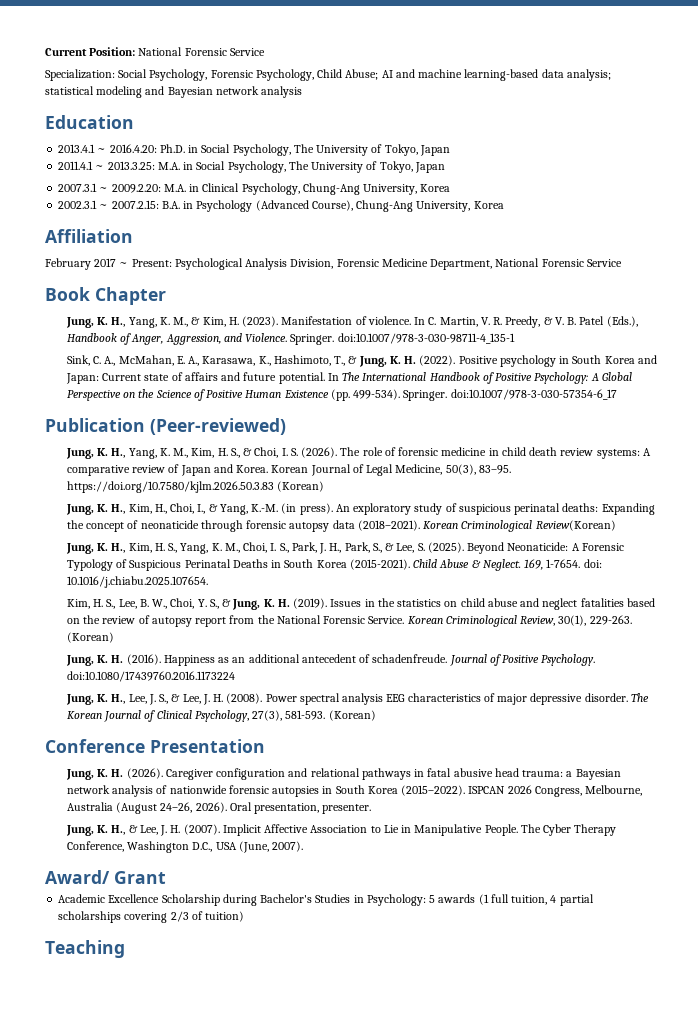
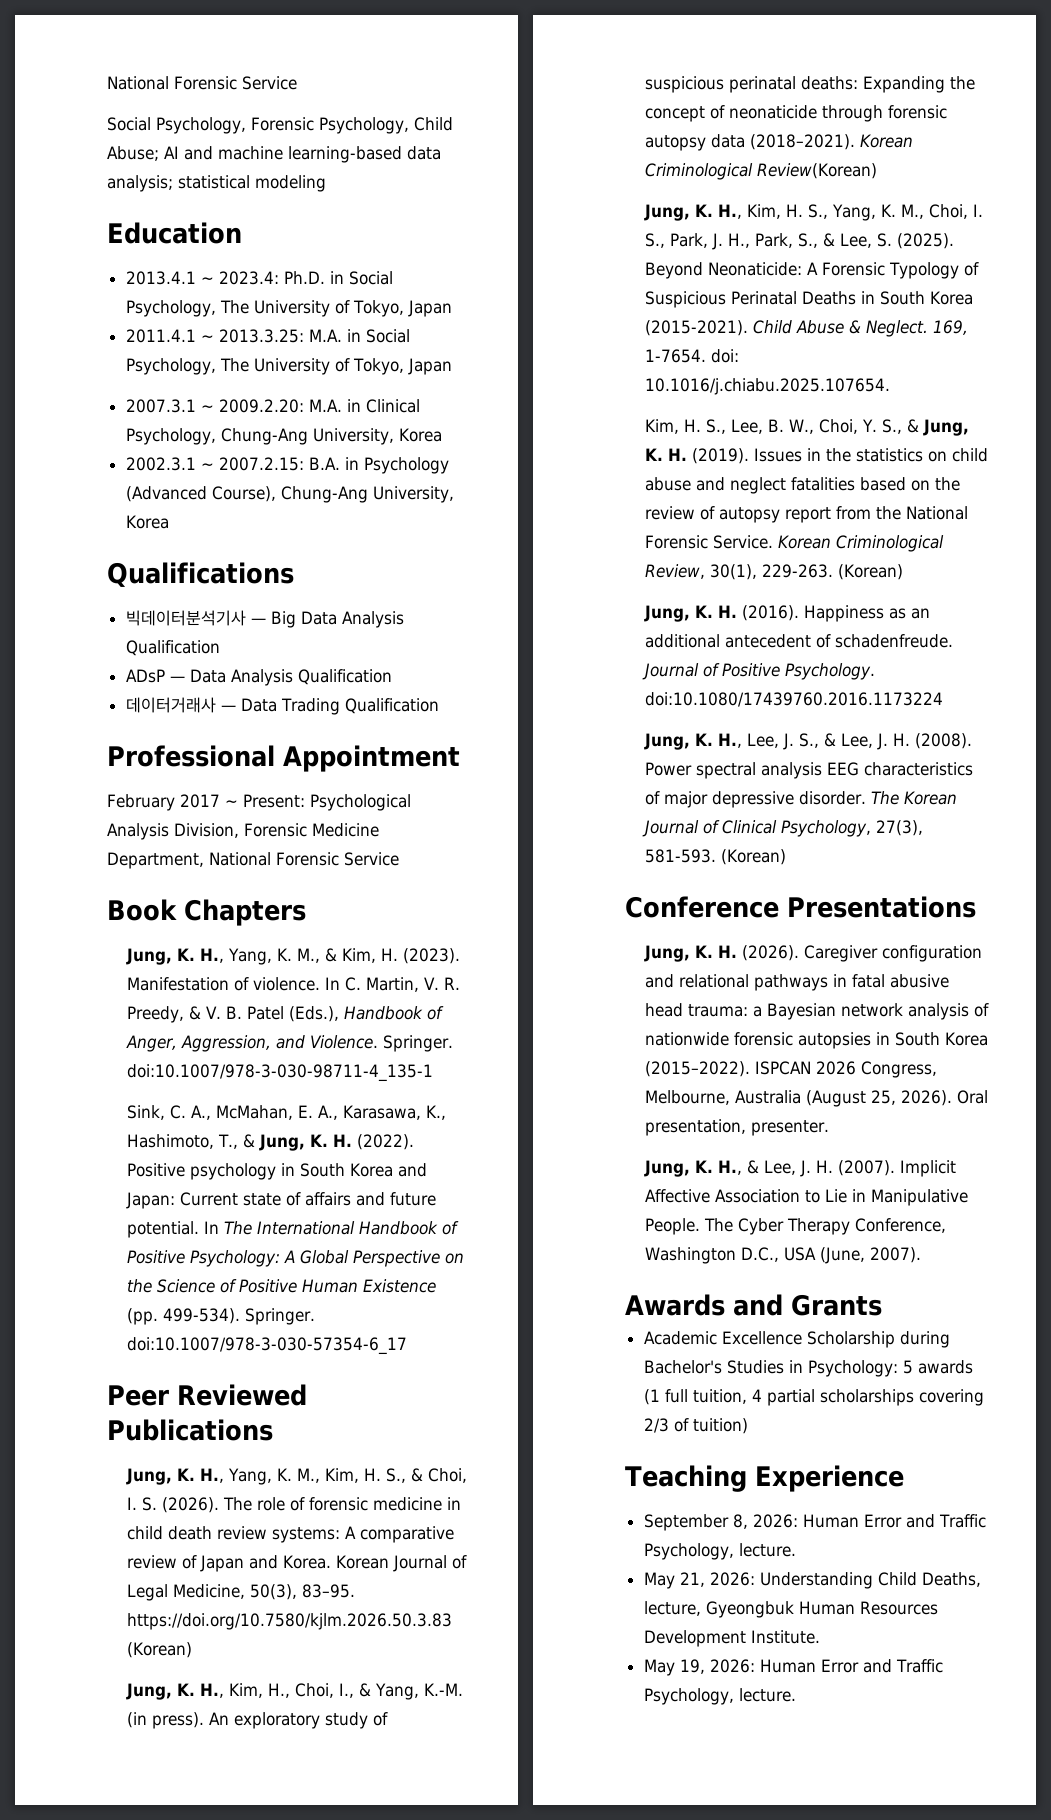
[45,47,265,56] [45,69,115,81] Current Position: National Forensic Service // Specialization: -> [107,76,297,90] National Forensic Service //
[145,86,303,98] and Bayesian network analysis -> (326, 183) none
[109,144,157,153] 2016.4.20: -> [218,271,279,285] 2023.4:
[45,229,133,243] Affiliation -> [107,562,294,587] [125,610,404,628] [125,640,220,656] [125,669,392,686] [125,697,439,715] [107,745,460,772] Qualifications // 빅데이터분석기사 — Big Data Analysis Qualification // ADsP — Data Analysis Qualification // 데이터거래사 — Data Trading Qualification // Professional Appointment
[95,287,166,305] Chapter -> [184,899,306,926] Chapters
[45,418,286,435] Publication (Peer-reviewed) -> [107,1384,307,1406] [107,1419,273,1441] Peer Reviewed Publications
[150,739,265,753] Presentation -> [787,896,976,918] Presentations
[160,802,193,813] 24–26, -> [870,1090,896,1105] 25,
[45,870,166,884] Award/ Grant -> [625,1294,882,1316] Awards and Grants
(125, 949) none -> [754,1465,904,1492] [643,1514,986,1531] [643,1543,796,1560] [643,1572,981,1589] [643,1601,938,1618] [643,1630,820,1647] [643,1659,943,1676] [643,1688,796,1705] Experience // September 8, 2026: Human Error and Traffic Psychology, lecture. // May 21, 2026: Understanding Child Deaths, lecture, Gyeongbuk Human Resources Development Institute. // May 19, 2026: Human Error and Traffic Psychology, lecture.

